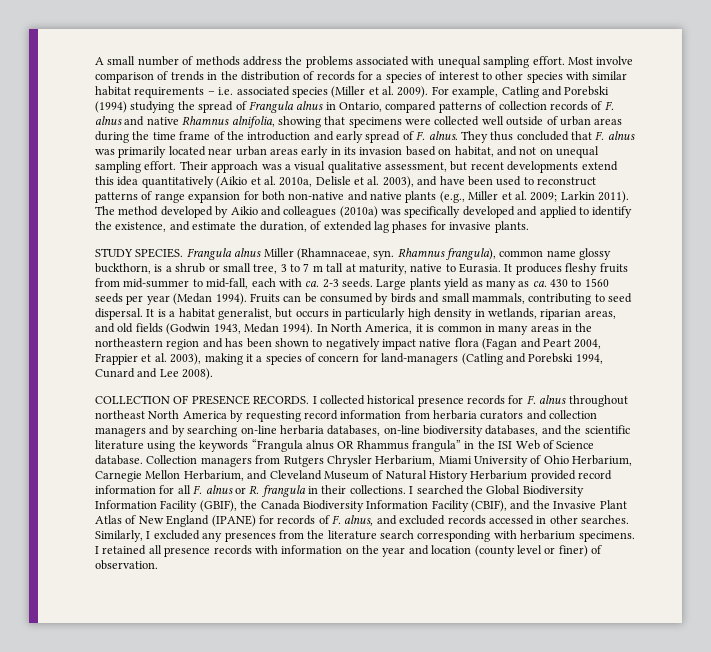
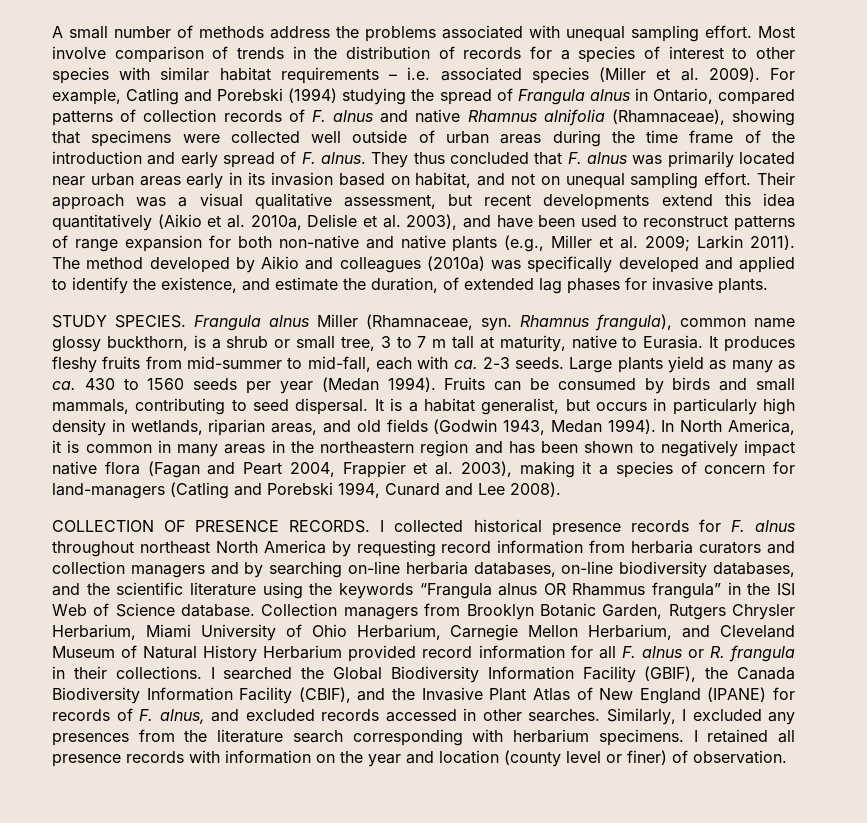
[231,116,275,128] alnifolia, -> [543,109,725,126] alnifolia (Rhamnaceae),
(281, 459) none -> [466,603,663,620] Brooklyn Botanic Garden,

